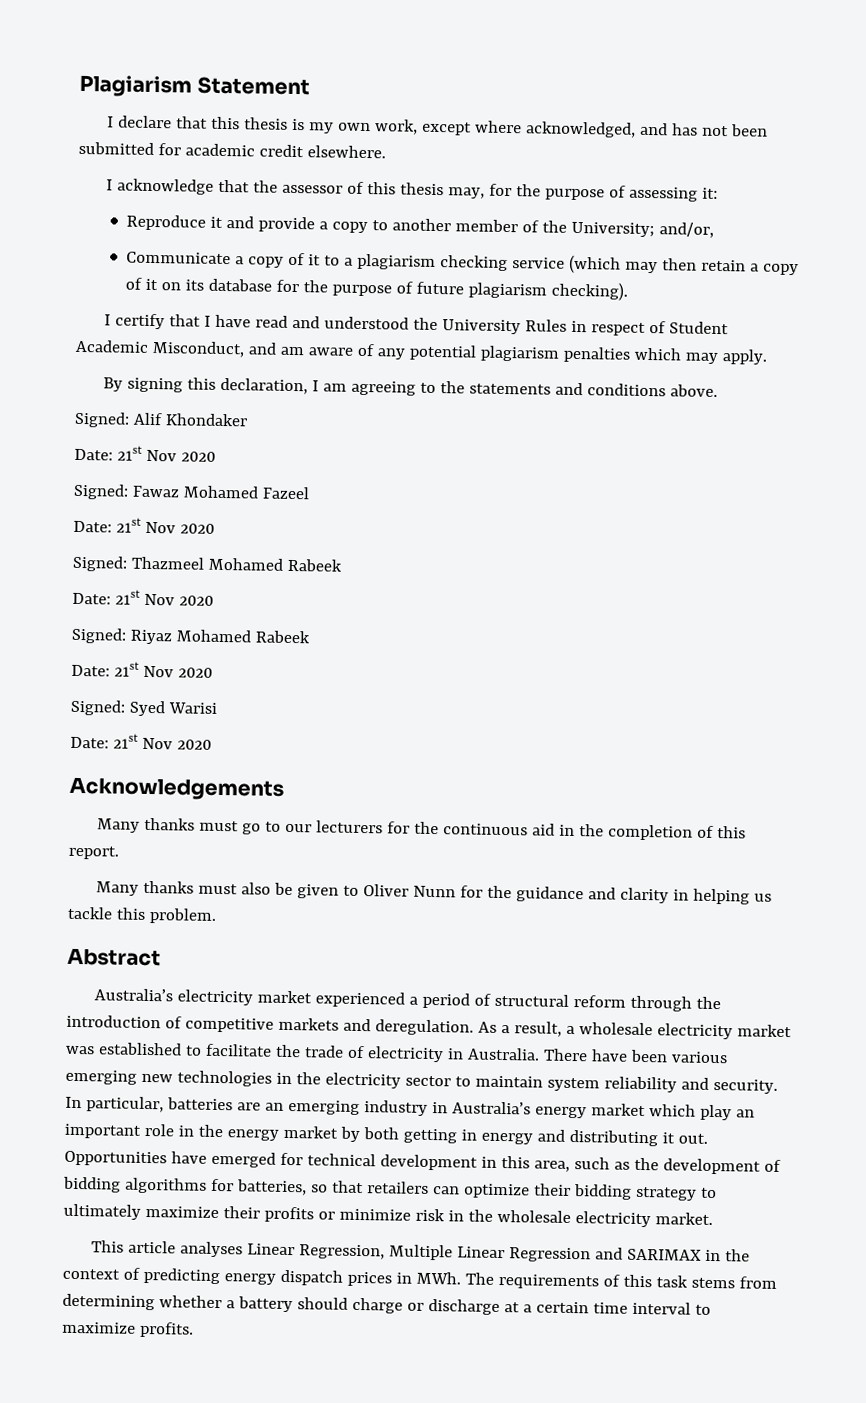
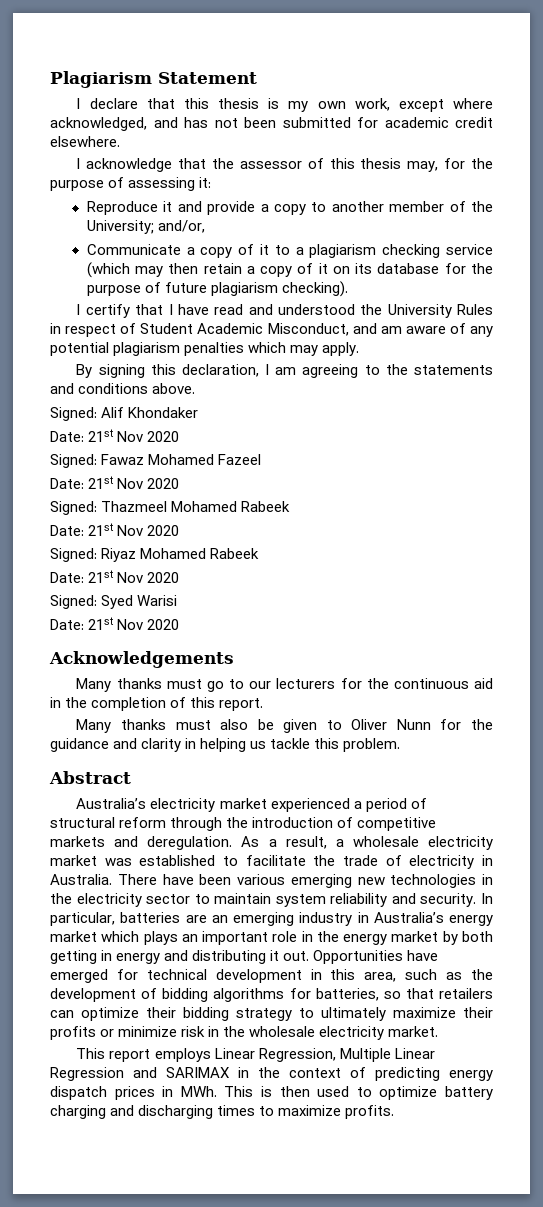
[699,1104,732,1121] play -> [143,931,178,945] plays
[128,1240,244,1258] article analyses -> [109,1048,211,1062] report employs
[464,1272,777,1290] [62,1293,691,1315] The requirements of this task stems from determining whether a battery should charge or discharge at a certain time interval -> [224,1086,494,1100] [50,1105,256,1119] This is then used to optimize battery charging and discharging times

